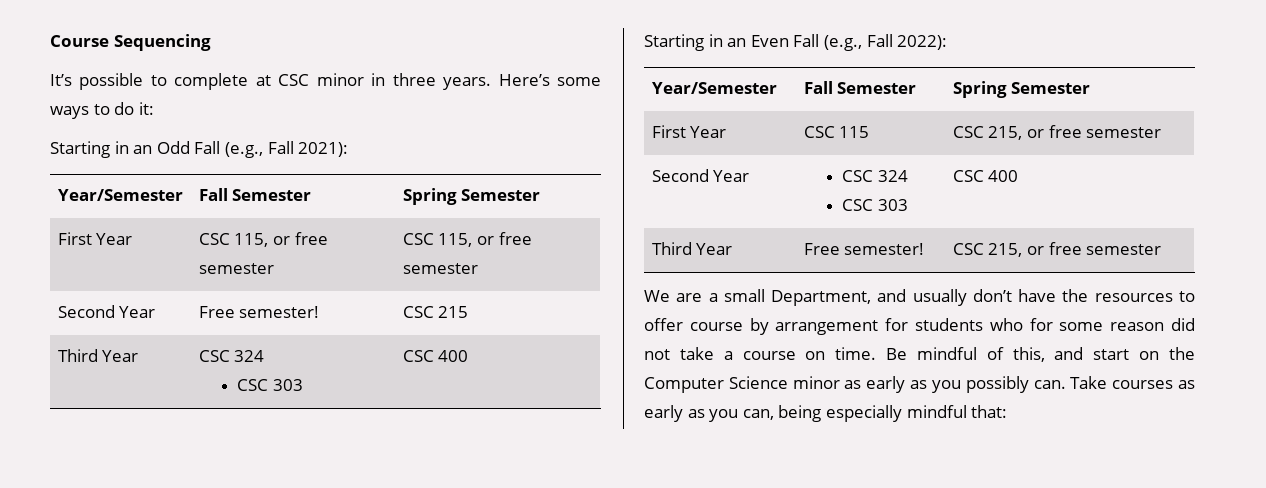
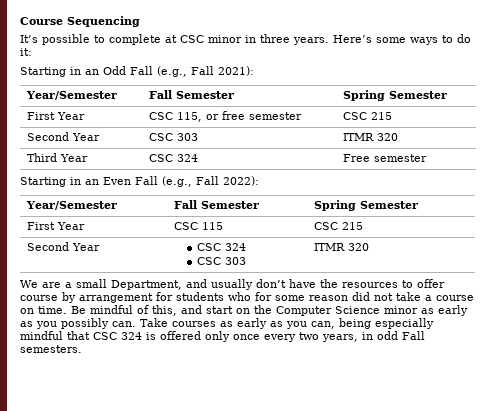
[438,232,532,247] [402,263,478,274] [57,305,156,318] [198,306,320,318] [402,306,469,318] 115, or free semester // Second Year | Free semester! | CSC 215 -> [371,112,393,120] [27,132,101,141] [149,133,199,141] [343,133,399,141] 215 // Second Year | CSC 303 | ITMR 320
[236,379,303,391] [402,350,469,362] // CSC 303 | CSC 400 -> [343,154,428,162] | Free semester
[988,125,1162,140] 215, or free semester -> [342,222,364,230] 215
[952,170,1019,182] [651,242,733,255] [803,243,925,255] [952,242,1162,257] CSC 400 // Third Year | Free semester! | CSC 215, or free semester -> [314,243,370,251] ITMR 320
[971,405,1008,418] that: -> [67,331,425,342] [20,345,82,353] that CSC 324 is offered only once every two years, in odd Fall semesters.

